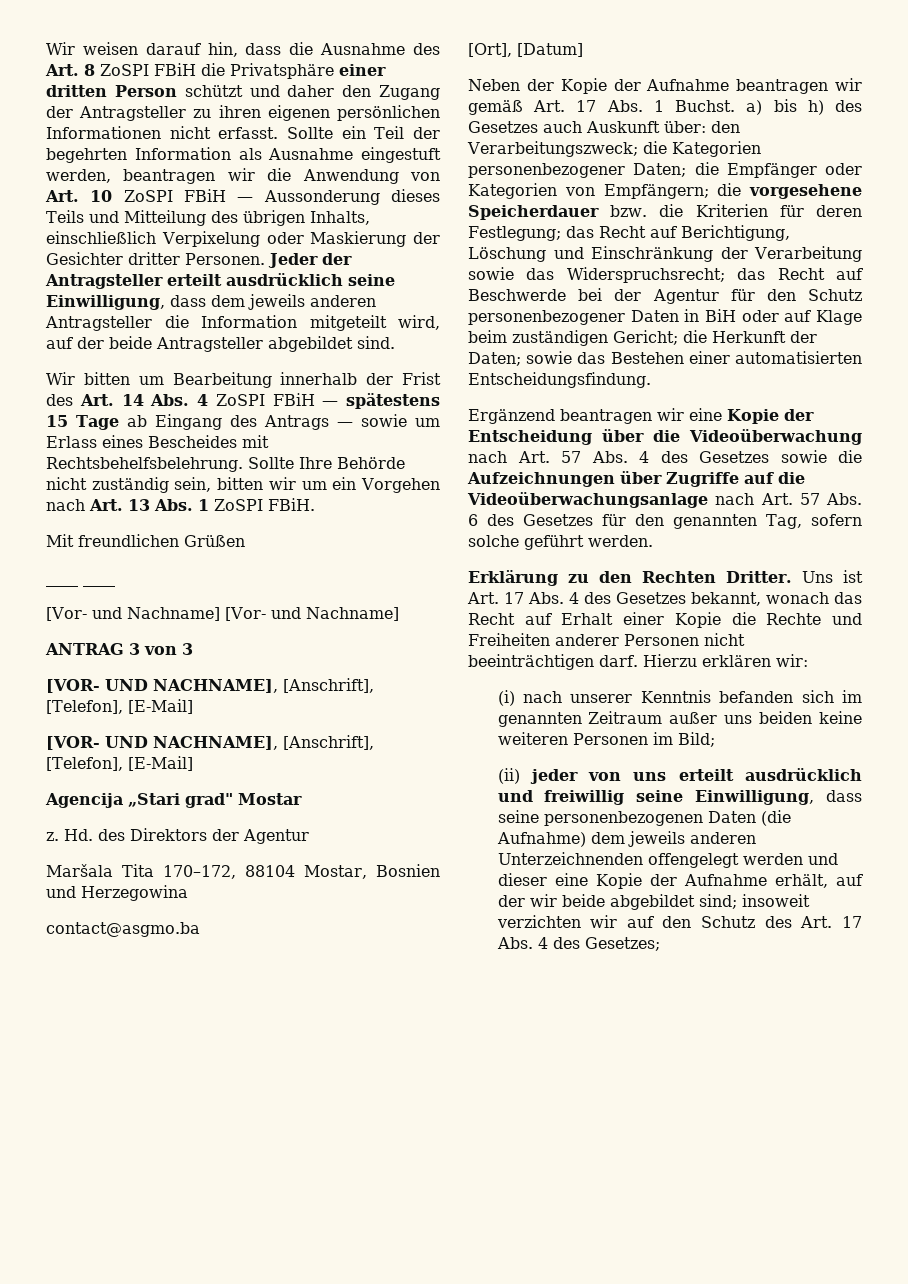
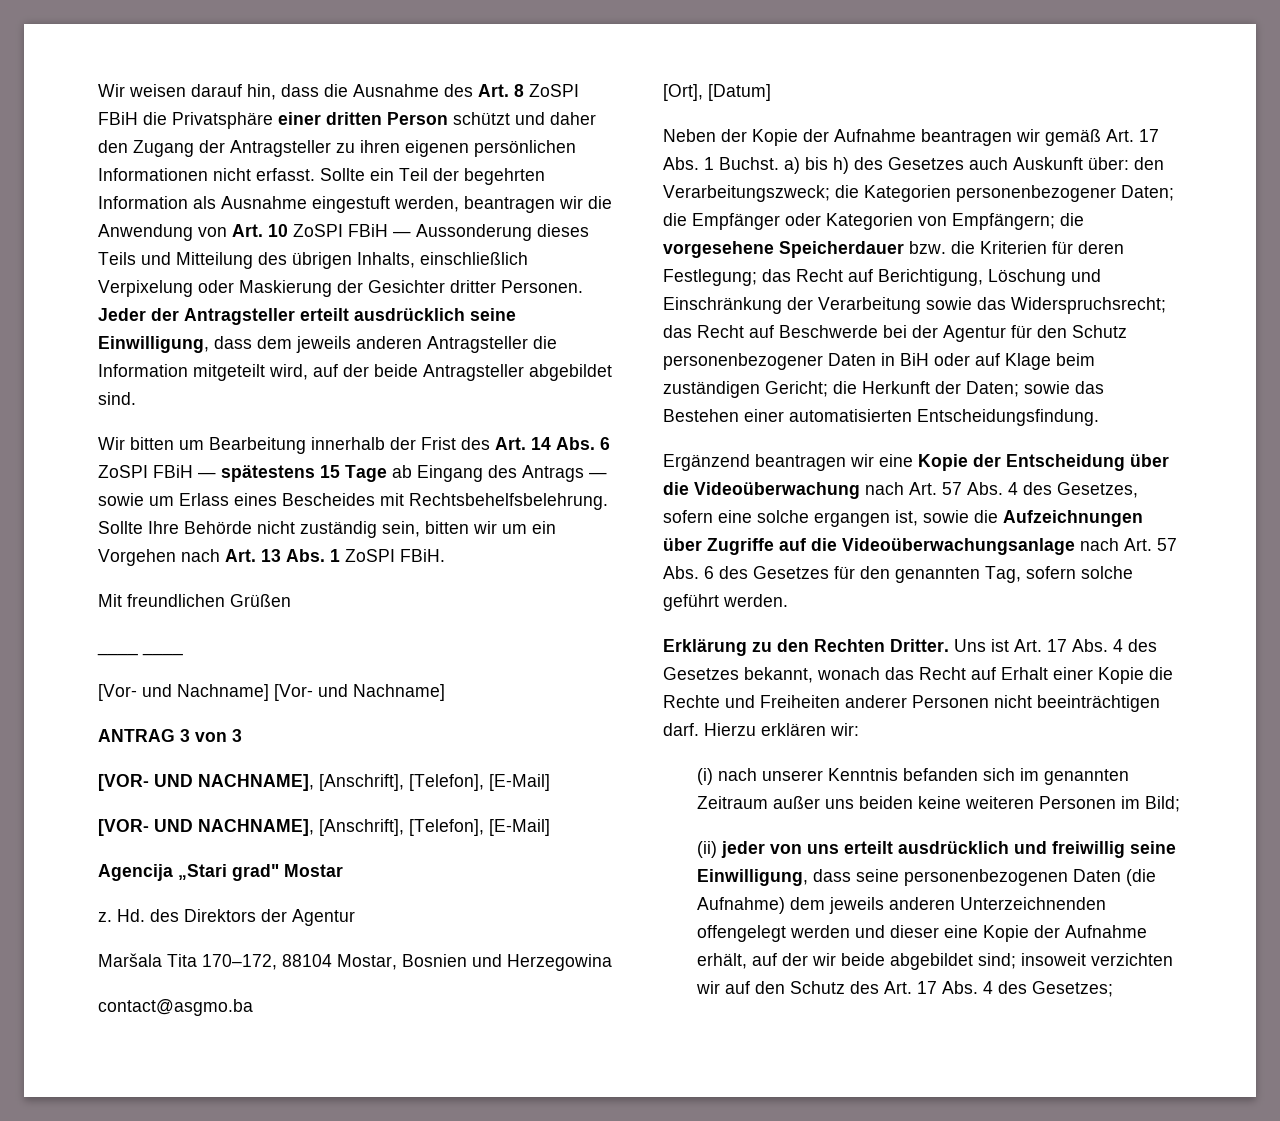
[197,394,208,406] 4 -> [600,437,610,450] 6
[699,451,769,463] Gesetzes -> [1057,482,1138,498] [663,510,918,527] Gesetzes, sofern eine solche ergangen ist,

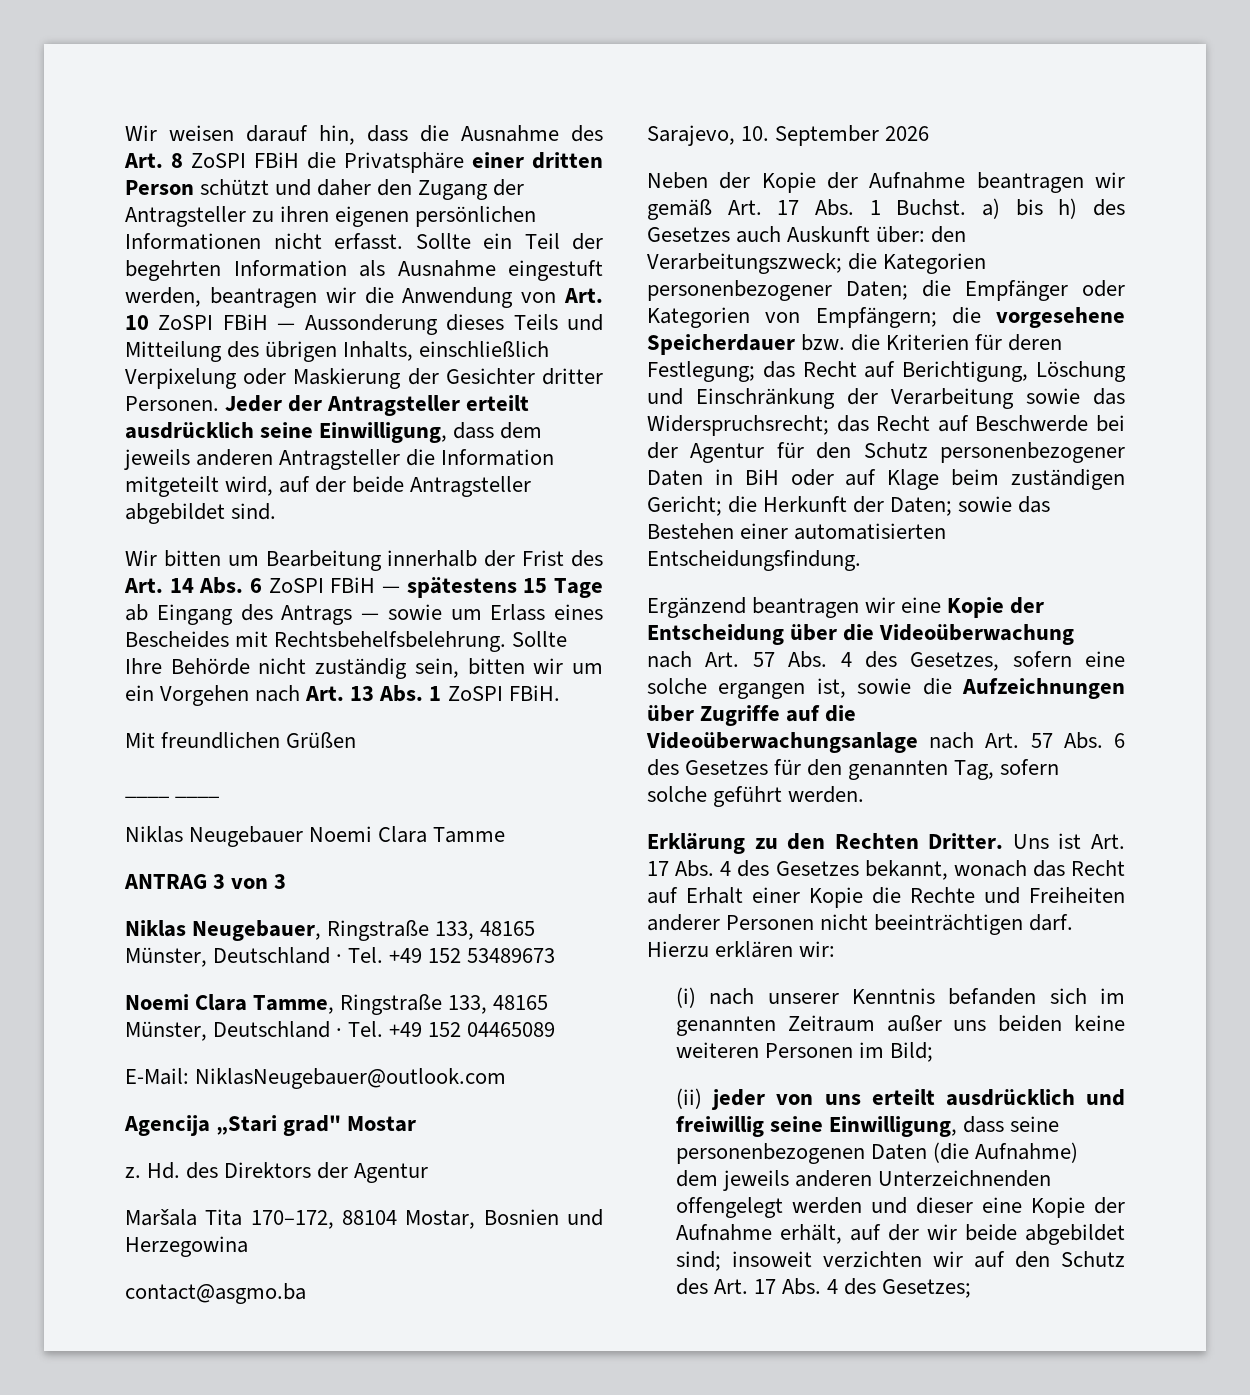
[98,684,445,701] [98,729,242,742] [98,774,550,791] [98,819,550,836] [Vor- und Nachname] [Vor- und Nachname] // ANTRAG 3 von 3 // [VOR- UND NACHNAME], [Anschrift], [Telefon], [E-Mail] // [VOR- UND NACHNAME], [Anschrift], [Telefon], [E-Mail] -> [125,826,506,847] [124,874,287,889] [125,920,536,941] [125,947,556,967] [125,994,549,1015] [125,1021,556,1041] [125,1068,507,1089] Niklas Neugebauer Noemi Clara Tamme // ANTRAG 3 von 3 // Niklas Neugebauer, Ringstraße 133, 48165 Münster, Deutschland · Tel. +49 152 53489673 // Noemi Clara Tamme, Ringstraße 133, 48165 Münster, Deutschland · Tel. +49 152 04465089 // E-Mail: NiklasNeugebauer@outlook.com
[663,84,771,101] [Ort], [Datum] -> [647,125,930,146] Sarajevo, 10. September 2026

